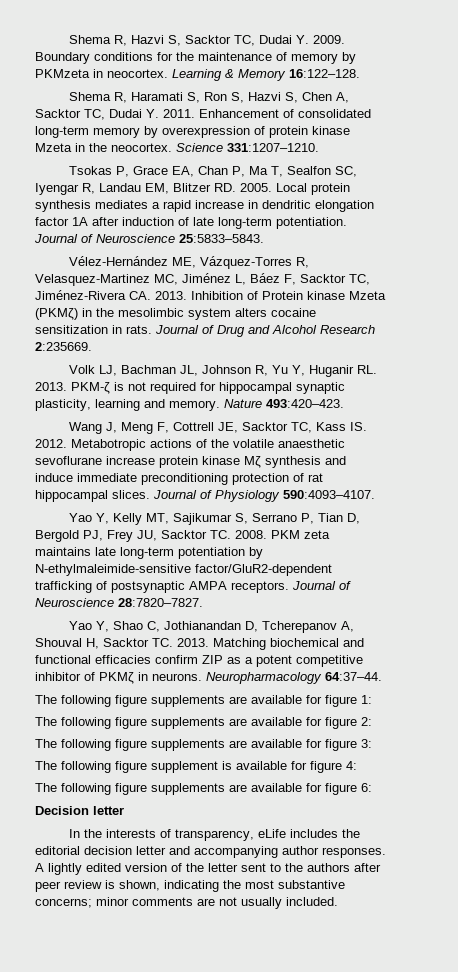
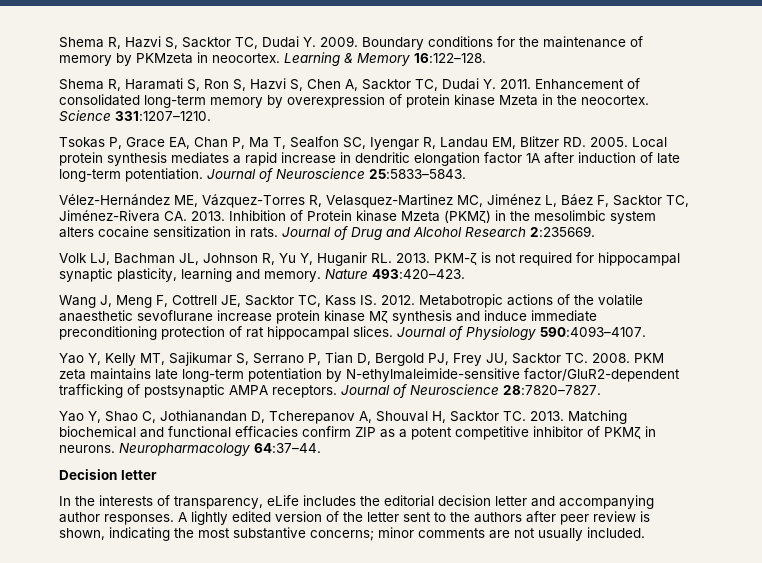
[35,695,372,707] [35,717,372,729] [35,739,372,751] [35,761,357,773] [35,783,372,795] // The following figure supplements are available for figure 1: // The following figure supplements are available for figure 2: // The following figure supplements are available for figure 3: // The following figure supplement is available for figure 4: // The following figure supplements are available for figure 6: -> (321, 448) none

